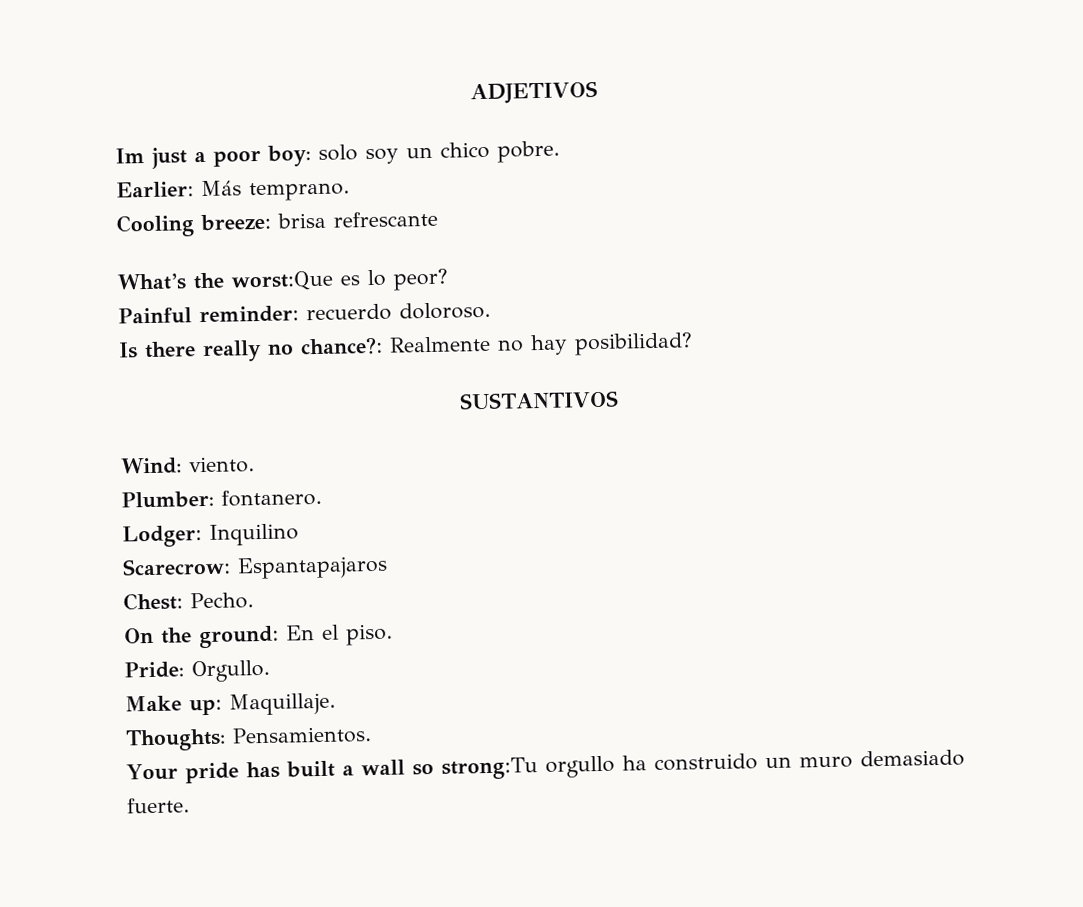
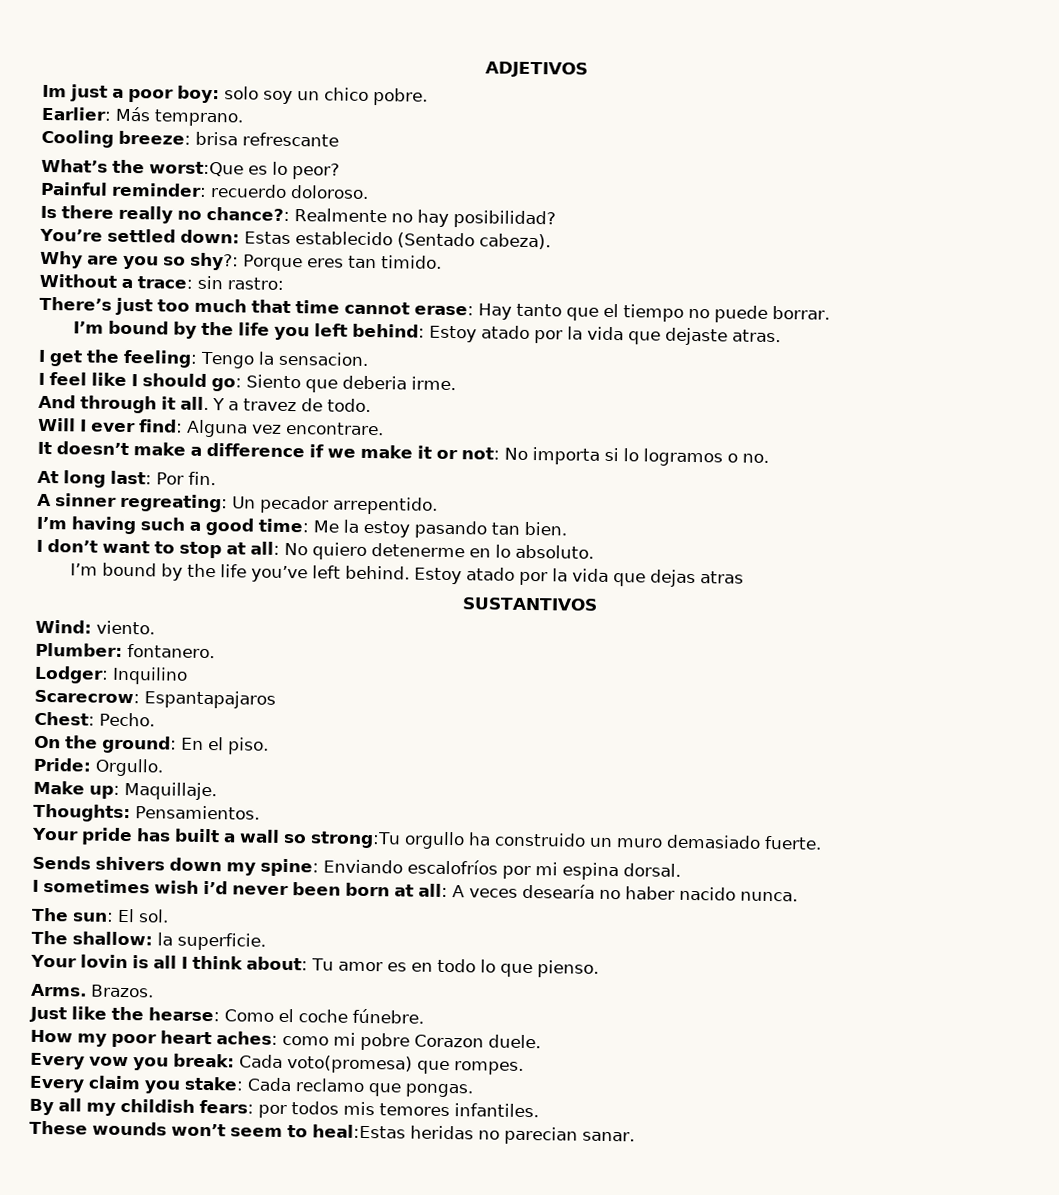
(693, 344) none -> [39,228,551,250] [40,250,442,272] [39,273,284,290] [39,296,830,323] [72,320,781,346] [38,349,369,369] [38,372,456,393] [38,394,371,414] [38,417,384,438] [37,441,769,467] [37,470,216,488] [37,493,438,515] [36,516,567,539] [36,539,594,560] [69,562,744,588] // You’re settled down: Estas establecido (Sentado cabeza). // Why are you so shy?: Porque eres tan timido. // Without a trace: sin rastro: // There’s just too much that time cannot erase: Hay tanto que el tiempo no puede borrar. // I’m bound by the life you left behind: Estoy atado por la vida que dejaste atras. // I get the feeling: Tengo la sensacion. // I feel like I should go: Siento que deberia irme. // And through it all. Y a travez de todo. // Will I ever find: Alguna vez encontrare. // It doesn’t make a difference if we make it or not: No importa si lo logramos o no. // At long last: Por fin. // A sinner regreating: Un pecador arrepentido. // I’m having such a good time: Me la estoy pasando tan bien. // I don’t want to stop at all: No quiero detenerme en lo absoluto. // I’m bound by the life you’ve left behind. Estoy atado por la vida que dejas atras
(190, 805) none -> [32,855,681,881] [32,878,798,902] [31,907,169,923] [31,930,266,951] [30,954,599,978] [31,983,154,998] [29,1006,424,1024] [30,1029,541,1051] [30,1052,524,1075] [29,1075,473,1098] [29,1098,539,1119] [29,1120,635,1145] // Sends shivers down my spine: Enviando escalofríos por mi espina dorsal. // I sometimes wish i’d never been born at all: A veces desearía no haber nacido nunca. // The sun: El sol. // The shallow: la superficie. // Your lovin is all I think about: Tu amor es en todo lo que pienso. // Arms. Brazos. // Just like the hearse: Como el coche fúnebre. // How my poor heart aches: como mi pobre Corazon duele. // Every vow you break: Cada voto(promesa) que rompes. // Every claim you stake: Cada reclamo que pongas. // By all my childish fears: por todos mis temores infantiles. // These wounds won’t seem to heal:Estas heridas no parecian sanar.

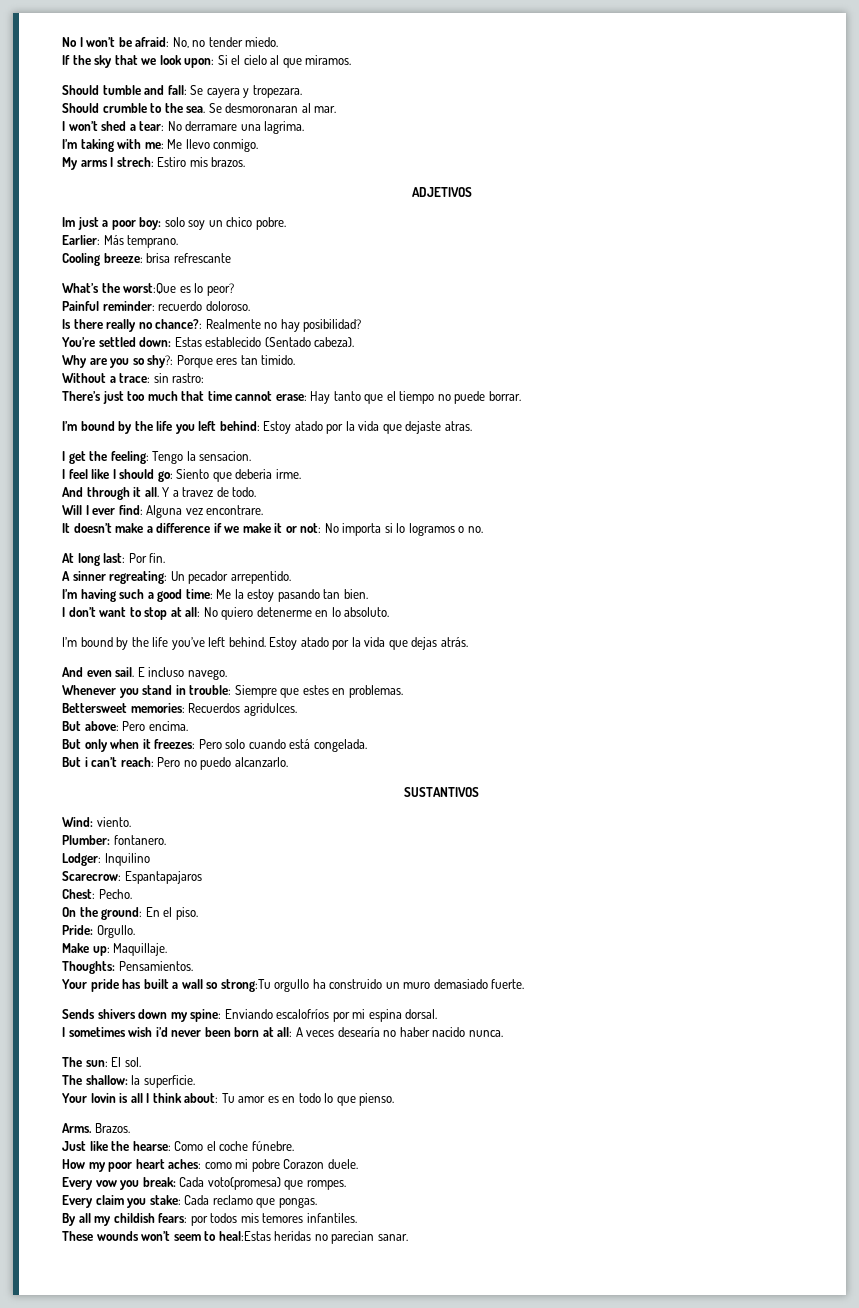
(484, 69) none -> [62,37,279,48] [62,55,352,68] [62,85,302,98] [62,103,337,113] [62,121,305,134] [62,139,259,152] [62,157,246,170] No I won’t be afraid: No, no tender miedo. // If the sky that we look upon: Si el cielo al que miramos. // Should tumble and fall: Se cayera y tropezara. // Should crumble to the sea. Se desmoronaran al mar. // I won’t shed a tear: No derramare una lagrima. // I’m taking with me: Me llevo conmigo. // My arms I strech: Estiro mis brazos. //
[699,571,744,584] atras -> [440,637,468,647] [62,667,227,680] [62,685,403,698] [62,703,297,716] [62,721,188,731] [62,739,367,752] [62,757,288,770] atrás. // And even sail. E incluso navego. // Whenever you stand in trouble: Siempre que estes en problemas. // Bettersweet memories: Recuerdos agridulces. // But above: Pero encima. // But only when it freezes: Pero solo cuando está congelada. // But i can’t reach: Pero no puedo alcanzarlo.

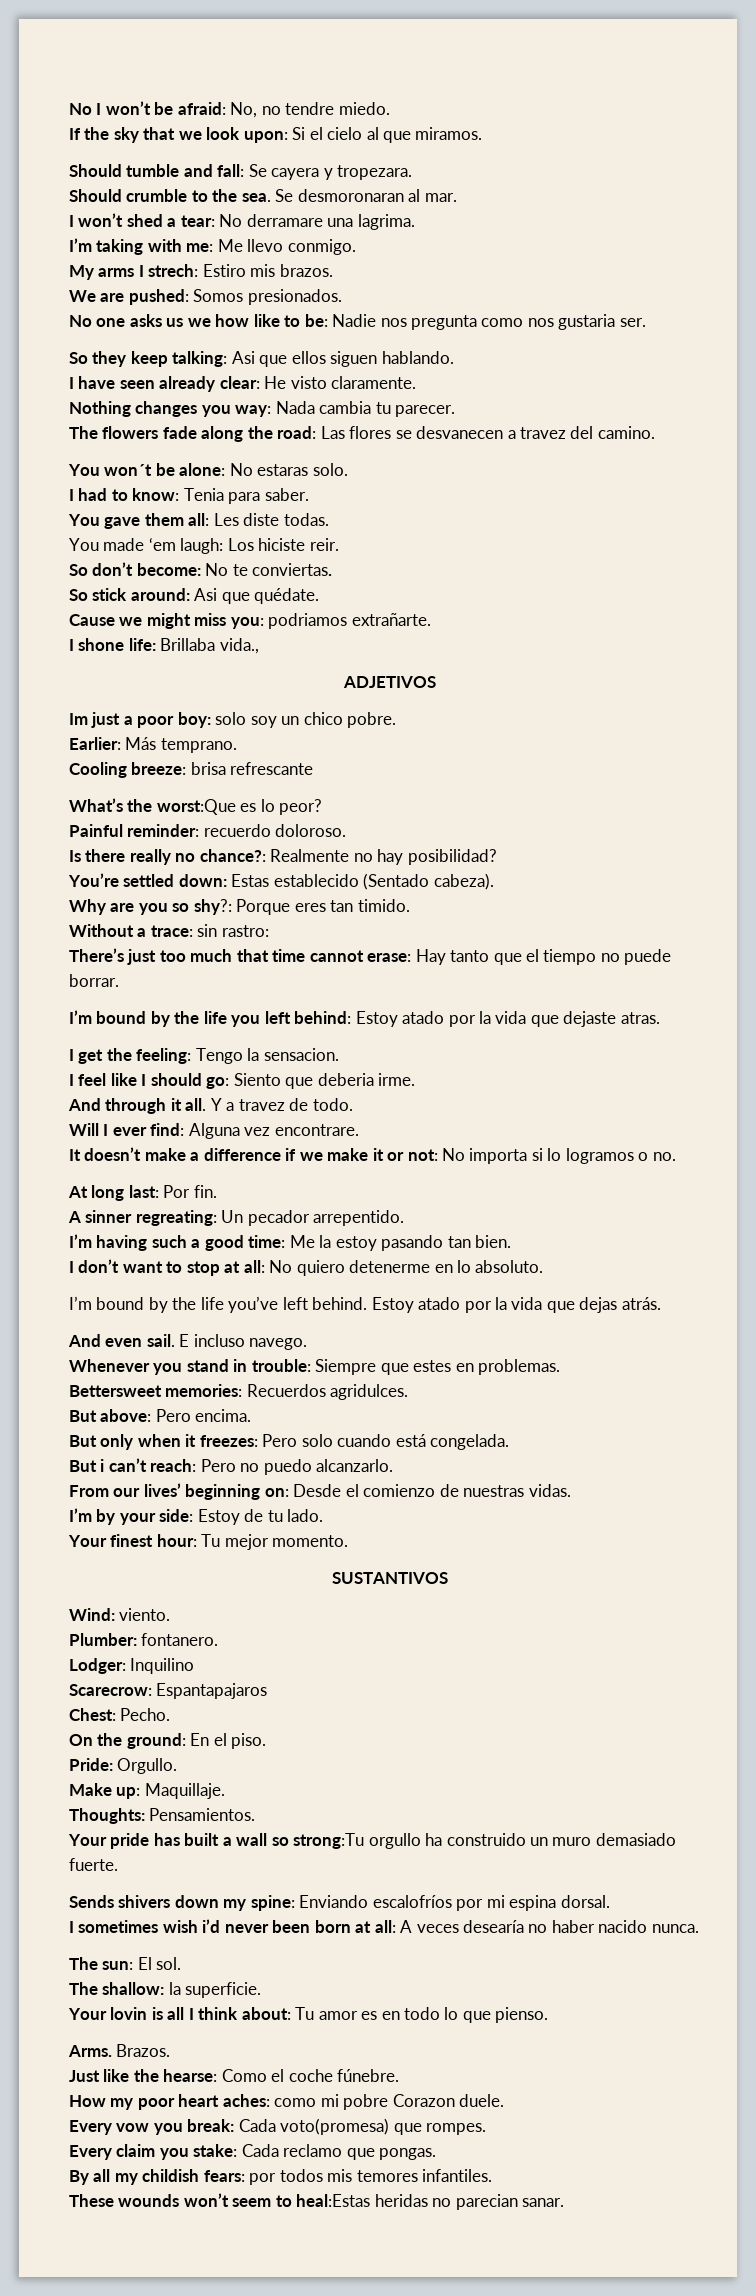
[208,37,243,47] tender -> [285,102,335,115] tendre
(246, 162) none -> [69,289,342,305] [69,314,646,330] [69,351,454,367] [69,376,417,392] [69,401,456,417] [69,426,655,442] [68,463,348,476] [69,488,309,504] [68,513,329,529] [69,538,339,554] [69,562,333,576] [69,588,320,604] [69,613,431,629] [69,638,259,654] // We are pushed: Somos presionados. // No one asks us we how like to be: Nadie nos pregunta como nos gustaria ser. // So they keep talking: Asi que ellos siguen hablando. // I have seen already clear: He visto claramente. // Nothing changes you way: Nada cambia tu parecer. // The flowers fade along the road: Las flores se desvanecen a travez del camino. // You won´t be alone: No estaras solo. // I had to know: Tenia para saber. // You gave them all: Les diste todas. // You made ‘em laugh: Los hiciste reir. // So don’t become: No te conviertas. // So stick around: Asi que quédate. // Cause we might miss you: podriamos extrañarte. // I shone life: Brillaba vida.,
(288, 762) none -> [69,1483,571,1500] [69,1508,324,1525] [68,1534,349,1550] // From our lives’ beginning on: Desde el comienzo de nuestras vidas. // I’m by your side: Estoy de tu lado. // Your finest hour: Tu mejor momento.

